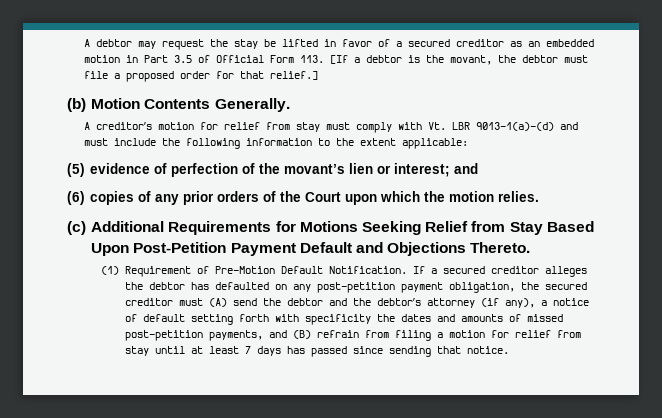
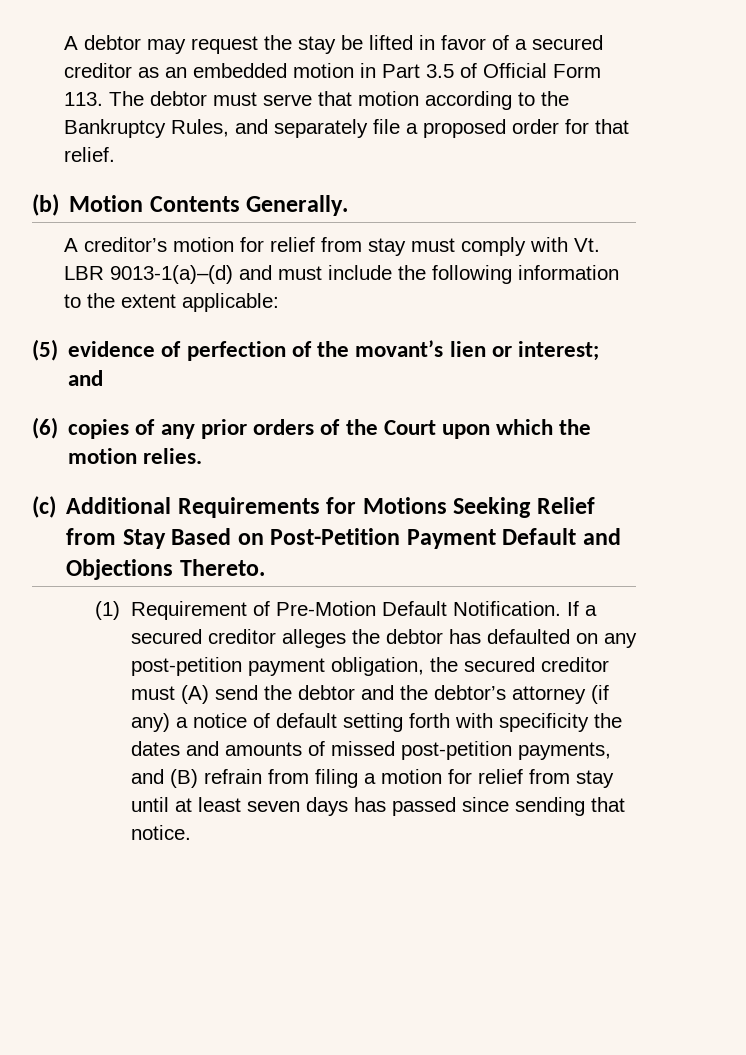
[330,55,589,65] [If a debtor is the movant, the debtor must -> [108,91,569,110] [63,119,368,138] The debtor must serve that motion according to the Bankruptcy Rules, and separately
[270,71,319,80] relief.] -> [63,147,115,162] relief.
[91,243,130,256] Upon -> [237,533,264,545] on
[504,298,535,308] any), -> [130,713,170,732] any)
[244,346,251,354] 7 -> [246,801,300,812] seven

